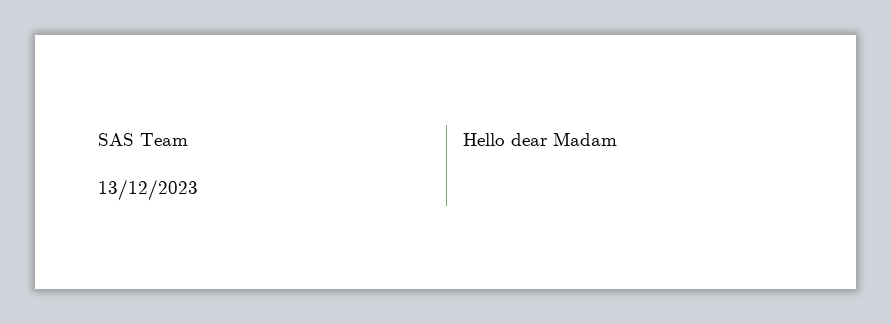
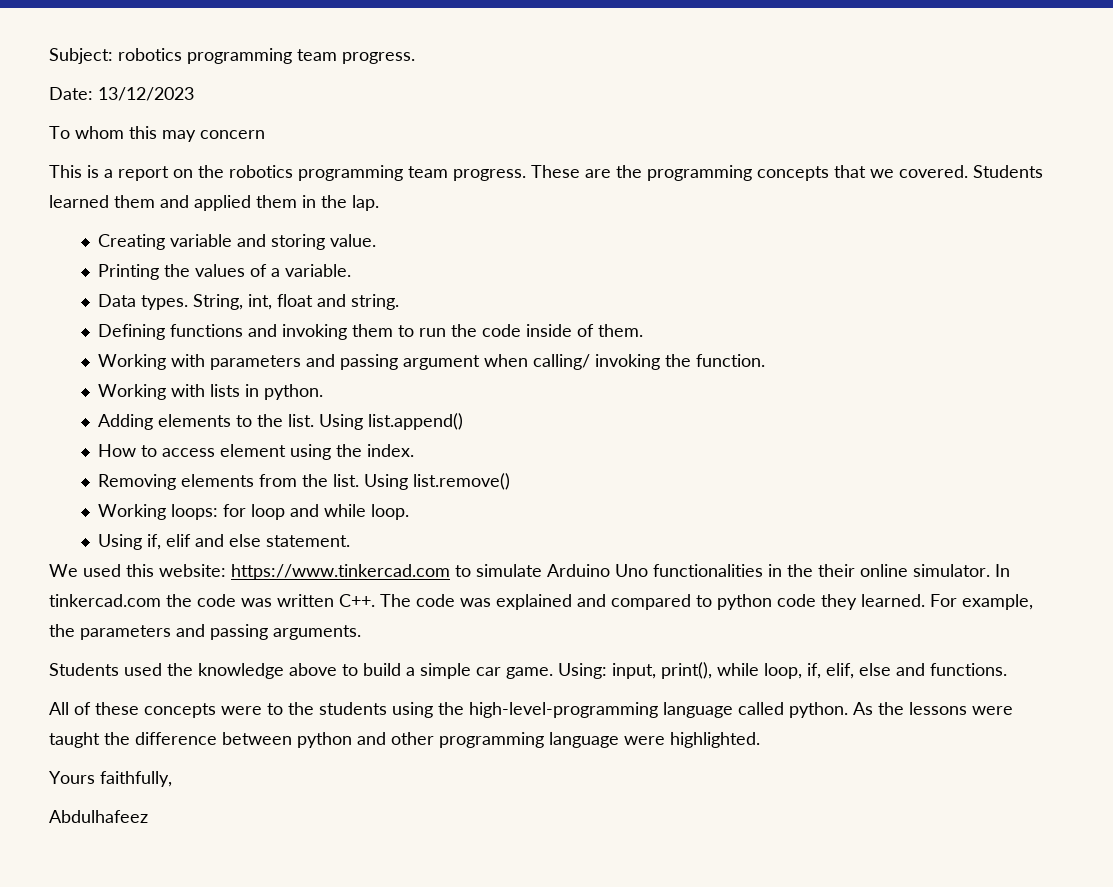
[98,133,188,146] [98,179,198,201] [463,132,617,146] SAS Team // 13/12/2023 // Hello dear Madam -> [49,48,415,64] [49,87,194,101] [49,126,265,142] [49,165,1043,181] [49,195,379,211] [97,234,376,250] [97,264,351,280] [97,294,399,310] [97,324,643,340] [97,354,765,370] [97,384,323,400] [97,413,463,430] [97,444,414,460] [97,473,510,490] [97,504,409,520] [97,534,350,550] [49,564,1010,580] [49,594,1033,610] [49,624,361,640] [49,662,1007,679] [49,702,1013,718] [49,732,760,748] [49,771,172,787] [49,810,148,823] Subject: robotics programming team progress. // Date: 13/12/2023 // To whom this may concern // This is a report on the robotics programming team progress. These are the programming concepts that we covered. Students learned them and applied them in the lap. // Creating variable and storing value. // Printing the values of a variable. // Data types. String, int, float and string. // Defining functions and invoking them to run the code inside of them. // Working with parameters and passing argument when calling/ invoking the function. // Working with lists in python. // Adding elements to the list. Using list.append() // How to access element using the index. // Removing elements from the list. Using list.remove() // Working loops: for loop and while loop. // Using if, elif and else statement. // We used this website: https://www.tinkercad.com to simulate Arduino Uno functionalities in the their online simulator. In tinkercad.com the code was written C++. The code was explained and compared to python code they learned. For example, the parameters and passing arguments. // Students used the knowledge above to build a simple car game. Using: input, print(), while loop, if, elif, else and functions. // All of these concepts were to the students using the high-level-programming language called python. As the lessons were taught the difference between python and other programming language were highlighted. // Yours faithfully, // Abdulhafeez

